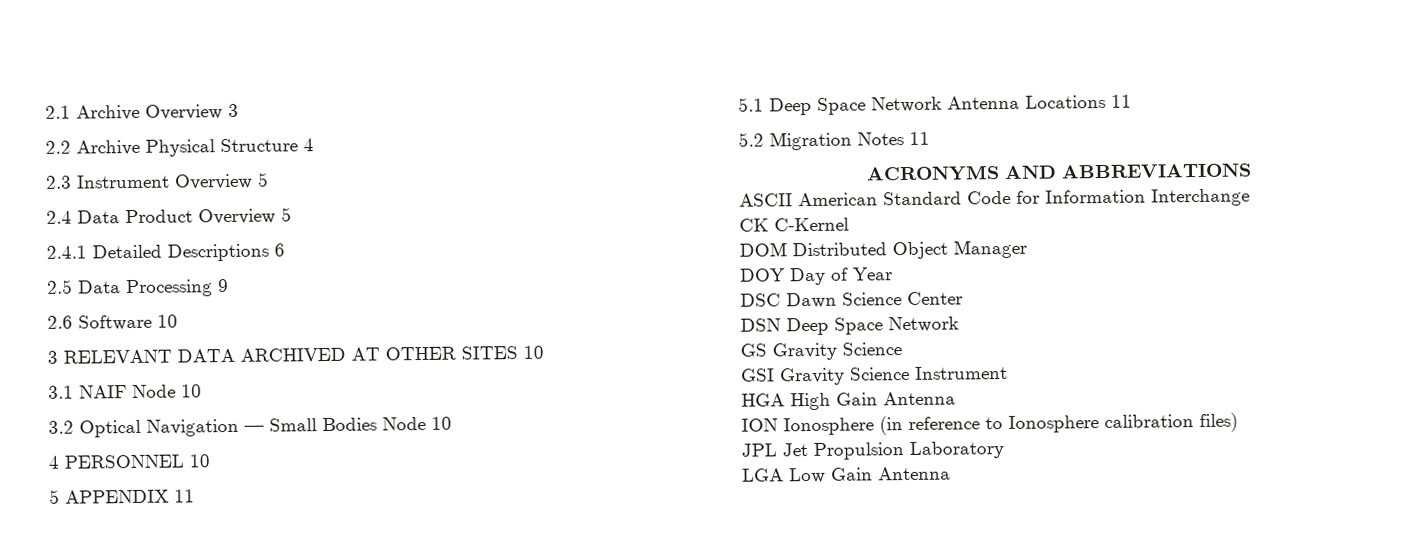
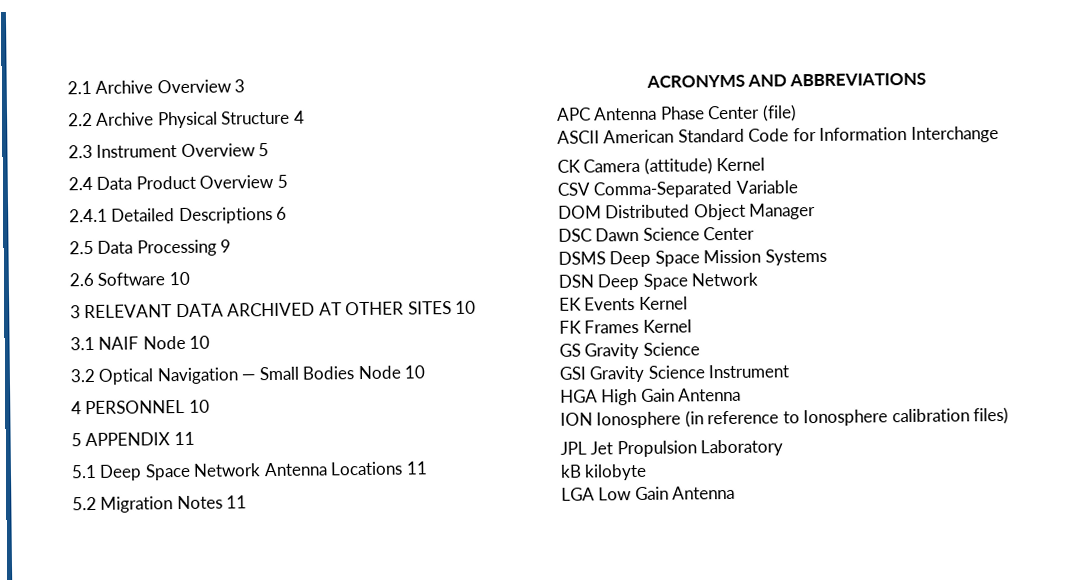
(1252, 171) none -> [556,104,797,122] // APC Antenna Phase Center (file)
[774,217,849,232] C-Kernel -> [583,157,766,175] [557,180,798,199] Camera (attitude) Kernel // CSV Comma-Separated Variable
[739,267,893,286] // DOY Day of Year -> (817, 211) none
(963, 298) none -> [558,248,827,268] // DSMS Deep Space Mission Systems
(959, 324) none -> [559,296,688,311] [559,319,692,334] // EK Events Kernel // FK Frames Kernel
(1004, 450) none -> [560,463,648,481] // kB kilobyte

